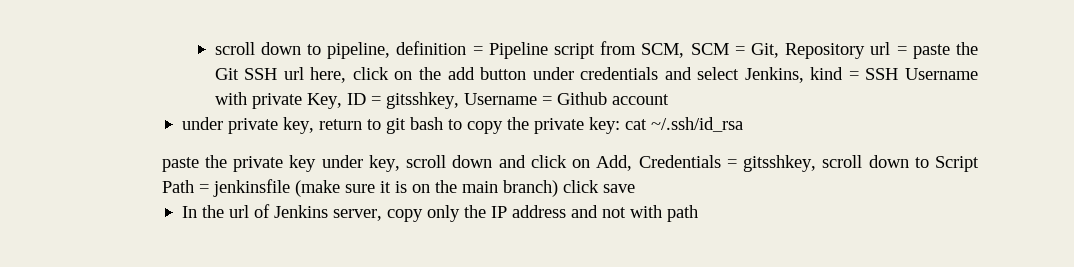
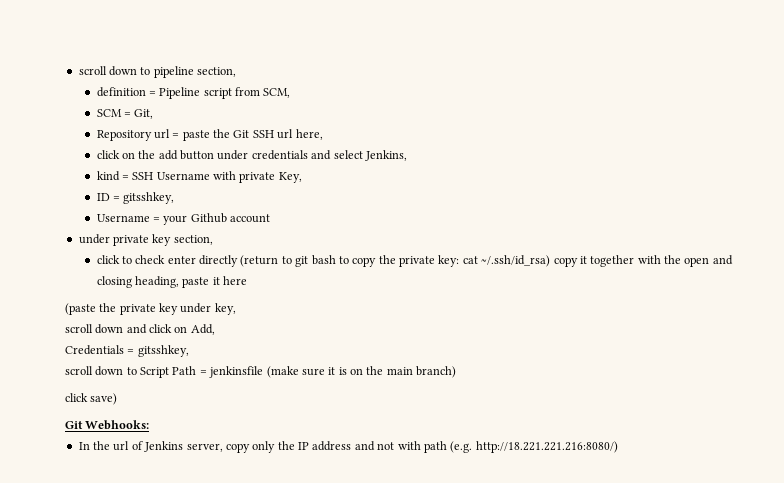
[214,42,391,59] scroll down to pipeline, -> [78,66,237,78] scroll down to pipeline section, //
(685, 50) none -> (291, 93) //
(780, 50) none -> (154, 114) //
(347, 75) none -> (323, 134) //
(804, 75) none -> (407, 155) //
(342, 101) none -> (302, 177) //
(459, 100) none -> (175, 198) //
(552, 100) none -> [163,215,188,225] your
[282,117,362,134] key, return -> [152,234,213,246] [96,255,279,267] key section, // click to check enter directly (return
[650,117,743,132] [161,157,199,172] ~/.ssh/id_rsa // paste -> [481,255,733,267] [96,276,248,288] [64,303,96,315] ~/.ssh/id_rsa) copy it together with the open and closing heading, paste it here // (paste
(400, 163) none -> (236, 309) //
(633, 163) none -> (215, 329) //
(817, 163) none -> (189, 351) //
[562,180,635,193] click save -> [64,393,118,405] [64,420,150,430] // click save) // Git Webhooks:
(698, 213) none -> [450,441,618,453] (e.g. http://18.221.221.216:8080/)

